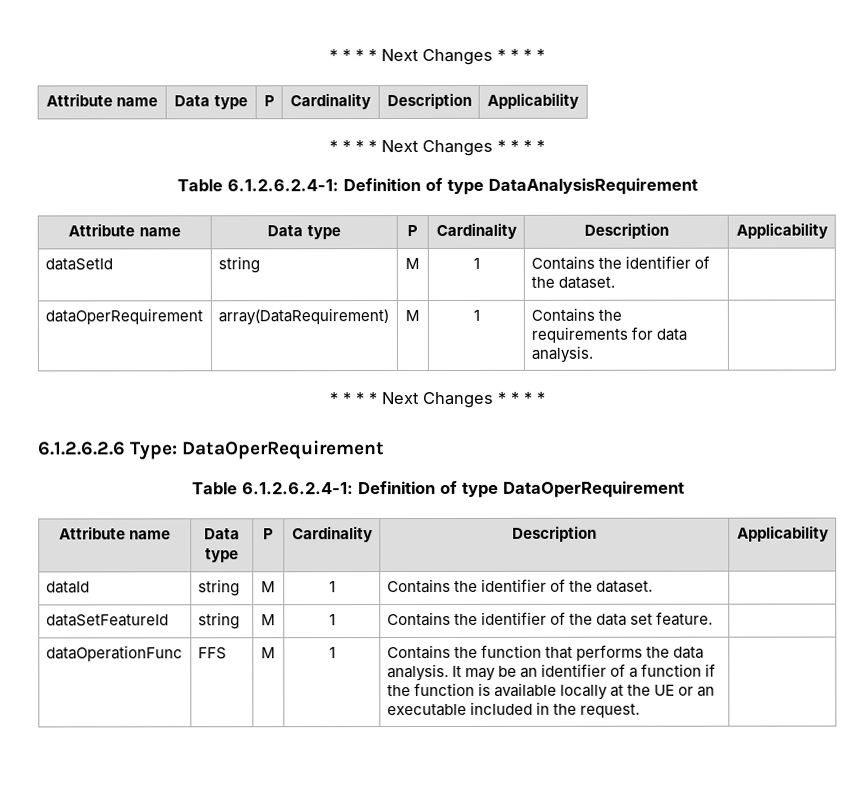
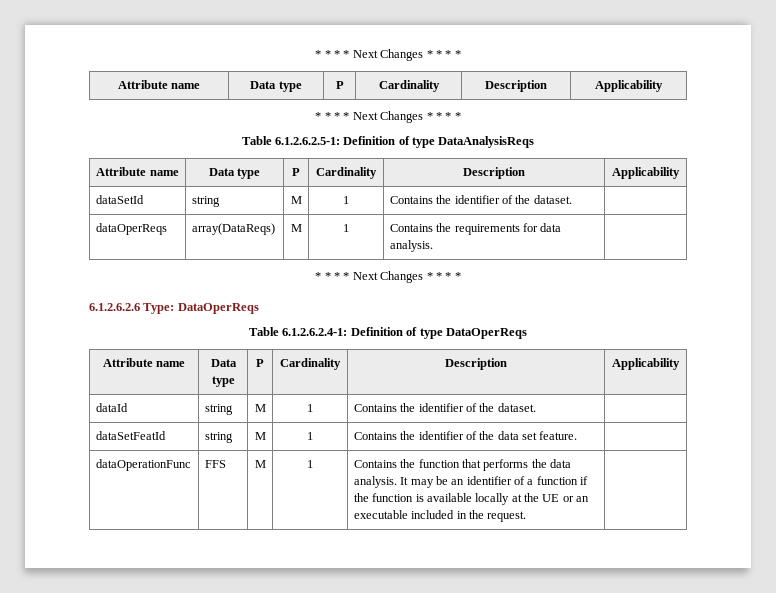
[226,177,698,195] 6.1.2.6.2.4-1: Definition of type DataAnalysisRequirement -> [274,136,535,148] 6.1.2.6.2.5-1: Definition of type DataAnalysisReqs
[44,308,203,325] [217,308,389,326] dataOperRequirement | array(DataRequirement) -> [95,223,167,235] [191,223,275,235] dataOperReqs | array(DataReqs)
[182,440,386,460] [191,480,685,498] DataOperRequirement // Table 6.1.2.6.2.4-1: Definition of type DataOperRequirement -> [177,303,259,314] [249,327,527,339] DataOperReqs // Table 6.1.2.6.2.4-1: Definition of type DataOperReqs
[45,614,169,627] dataSetFeatureId -> [95,431,166,440] dataSetFeatId

